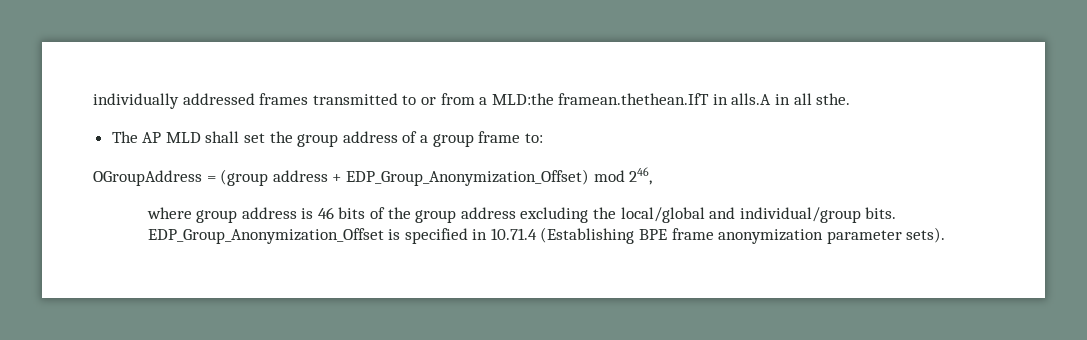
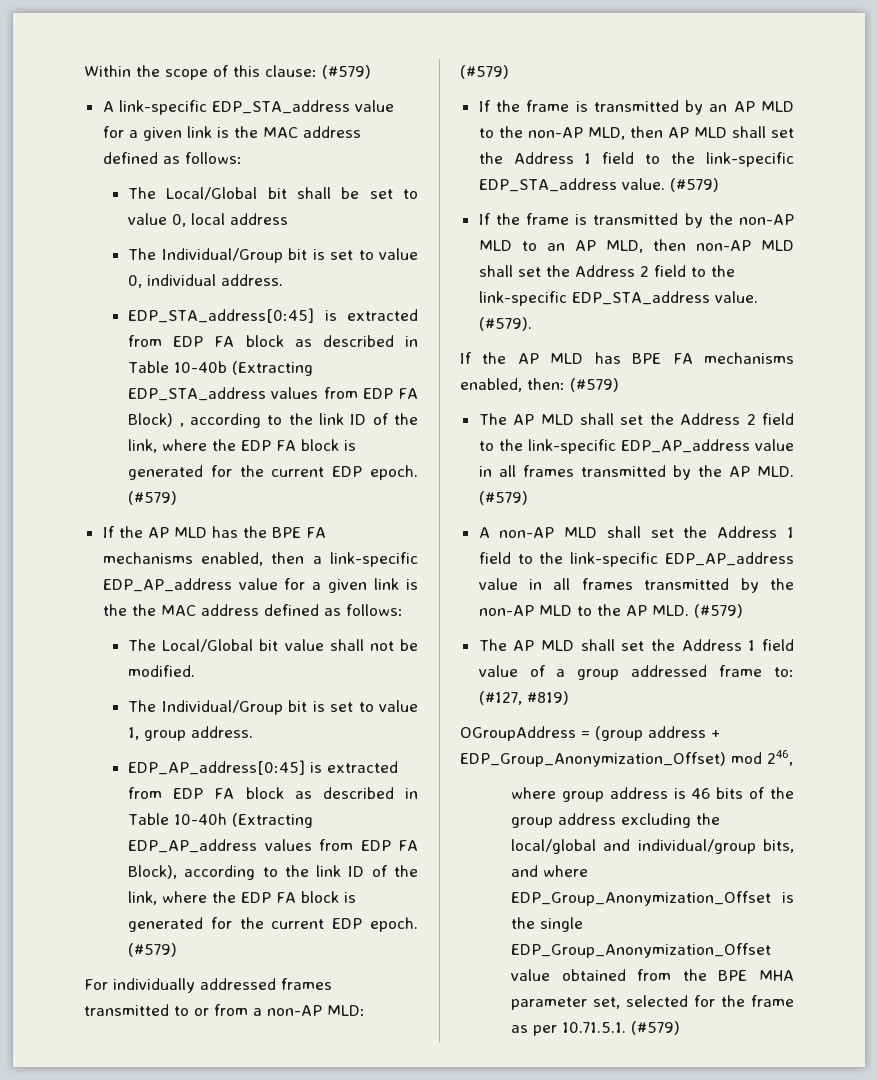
(93, 101) none -> [84,65,371,80] [102,100,394,115] [102,126,361,141] [102,152,242,164] [128,187,418,200] [128,213,289,227] [128,248,418,263] [128,274,284,288] [128,308,418,323] [128,335,418,347] [128,361,314,376] [128,387,418,401] [128,413,419,428] [128,439,357,453] [128,465,418,480] [128,491,178,505] [102,526,326,538] [102,552,418,567] [102,578,418,593] [102,604,403,616] [128,639,418,652] [128,665,196,677] [128,700,418,715] [128,726,254,741] [128,760,399,775] [128,787,418,799] [128,813,314,828] [128,839,418,853] [128,865,419,880] [128,891,357,905] [128,917,418,932] [128,943,178,957] [84,979,108,990] Within the scope of this clause: (#579) // A link-specific EDP_STA_address value for a given link is the MAC address defined as follows: // The Local/Global bit shall be set to value 0, local address // The Individual/Group bit is set to value 0, individual address. // EDP_STA_address[0:45] is extracted from EDP FA block as described in Table 10-40b (Extracting EDP_STA_address values from EDP FA Block) , according to the link ID of the link, where the EDP FA block is generated for the current EDP epoch. (#579) // If the AP MLD has the BPE FA mechanisms enabled, then a link-specific EDP_AP_address value for a given link is the the MAC address defined as follows: // The Local/Global bit value shall not be modified. // The Individual/Group bit is set to value 1, group address. // EDP_AP_address[0:45] is extracted from EDP FA block as described in Table 10-40h (Extracting EDP_AP_address values from EDP FA Block), according to the link ID of the link, where the EDP FA block is generated for the current EDP epoch. (#579) // For
[491,93,851,105] [111,131,398,147] MLD:the framean.thethean.IfT in alls.A in all sthe. // The AP MLD shall set the group address -> [267,1005,365,1016] [460,65,509,79] [478,100,794,115] [478,126,794,140] [478,152,794,167] [478,178,719,192] [478,213,794,228] [478,239,794,253] [478,265,735,277] [478,291,758,306] [478,317,532,331] [460,352,794,364] [460,378,619,392] [478,413,794,425] [478,439,794,454] [478,465,794,480] [478,491,528,505] [478,526,794,538] [478,552,794,567] [478,578,794,593] [478,604,743,618] [478,639,794,651] [478,665,518,677] non-AP MLD: (#579) // If the frame is transmitted by an AP MLD to the non-AP MLD, then AP MLD shall set the Address 1 field to the link-specific EDP_STA_address value. (#579) // If the frame is transmitted by the non-AP MLD to an AP MLD, then non-AP MLD shall set the Address 2 field to the link-specific EDP_STA_address value. (#579). // If the AP MLD has BPE FA mechanisms enabled, then: (#579) // The AP MLD shall set the Address 2 field to the link-specific EDP_AP_address value in all frames transmitted by the AP MLD. (#579) // A non-AP MLD shall set the Address 1 field to the link-specific EDP_AP_address value in all frames transmitted by the non-AP MLD to the AP MLD. (#579) // The AP MLD shall set the Address 1 field value
(474, 140) none -> [631,665,708,677] addressed
(543, 138) none -> [478,691,569,705] (#127, #819)
[865,207,897,219] [147,227,946,244] bits. EDP_Group_Anonymization_Offset is specified in 10.71.4 (Establishing BPE frame anonymization parameter sets). -> [763,839,794,853] [510,865,588,877] [510,891,794,906] [510,917,583,932] [510,943,771,958] [510,969,794,981] [510,995,794,1010] [510,1021,680,1036] bits, and where EDP_Group_Anonymization_Offset is the single EDP_Group_Anonymization_Offset value obtained from the BPE MHA parameter set, selected for the frame as per 10.71.5.1. (#579)

